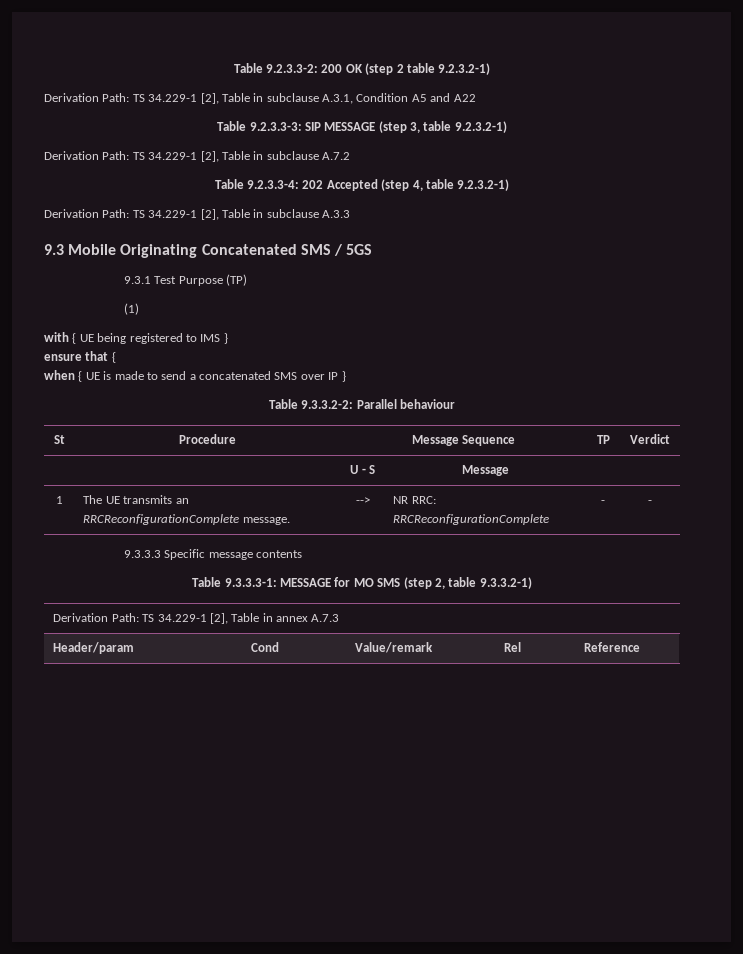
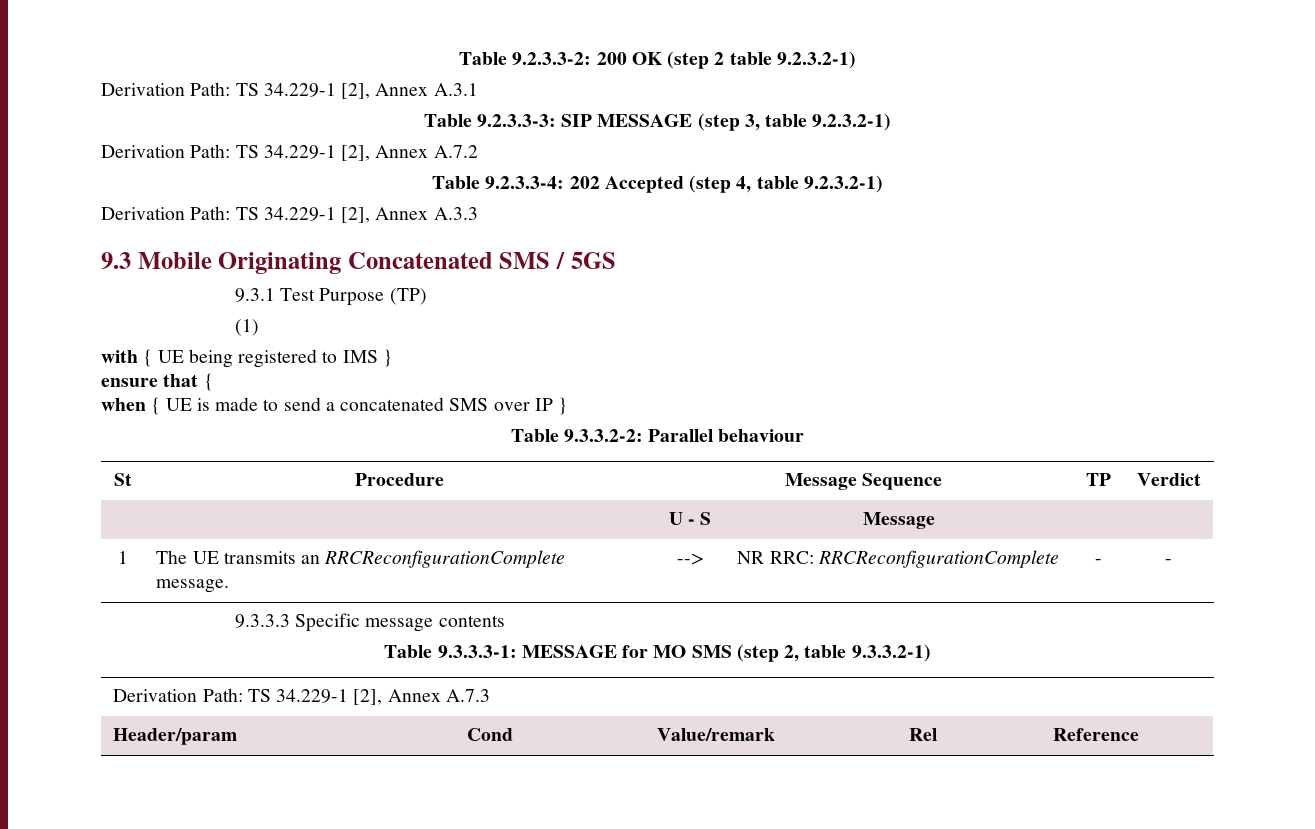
[221,93,476,104] Table in subclause A.3.1, Condition A5 and A22 -> [375,83,478,96] Annex A.3.1
[221,151,319,160] Table in subclause -> [375,145,429,158] Annex
[221,209,319,218] Table in subclause -> [375,207,429,220] Annex
[231,613,309,622] Table in annex -> [387,689,441,702] Annex

